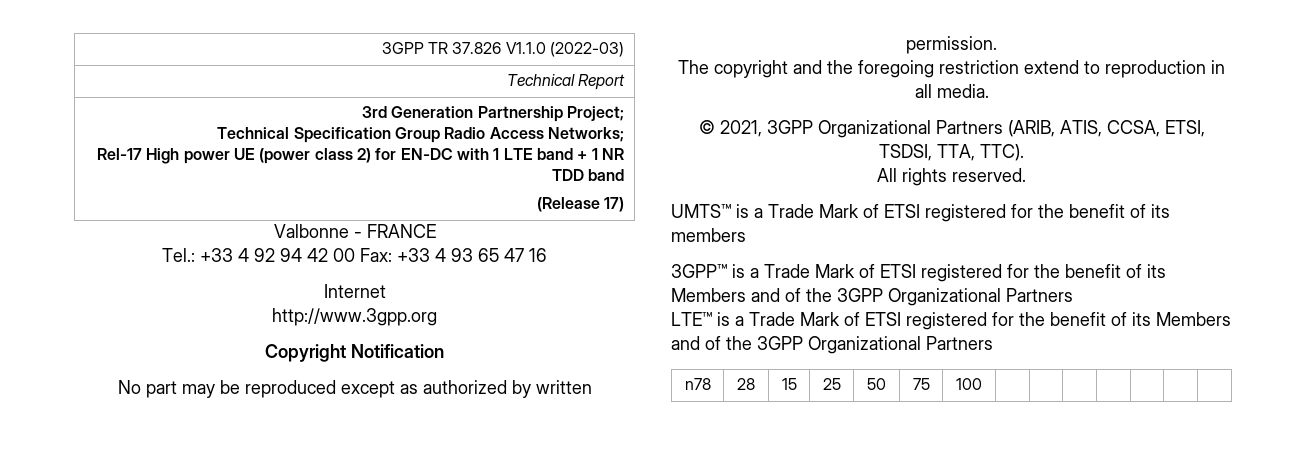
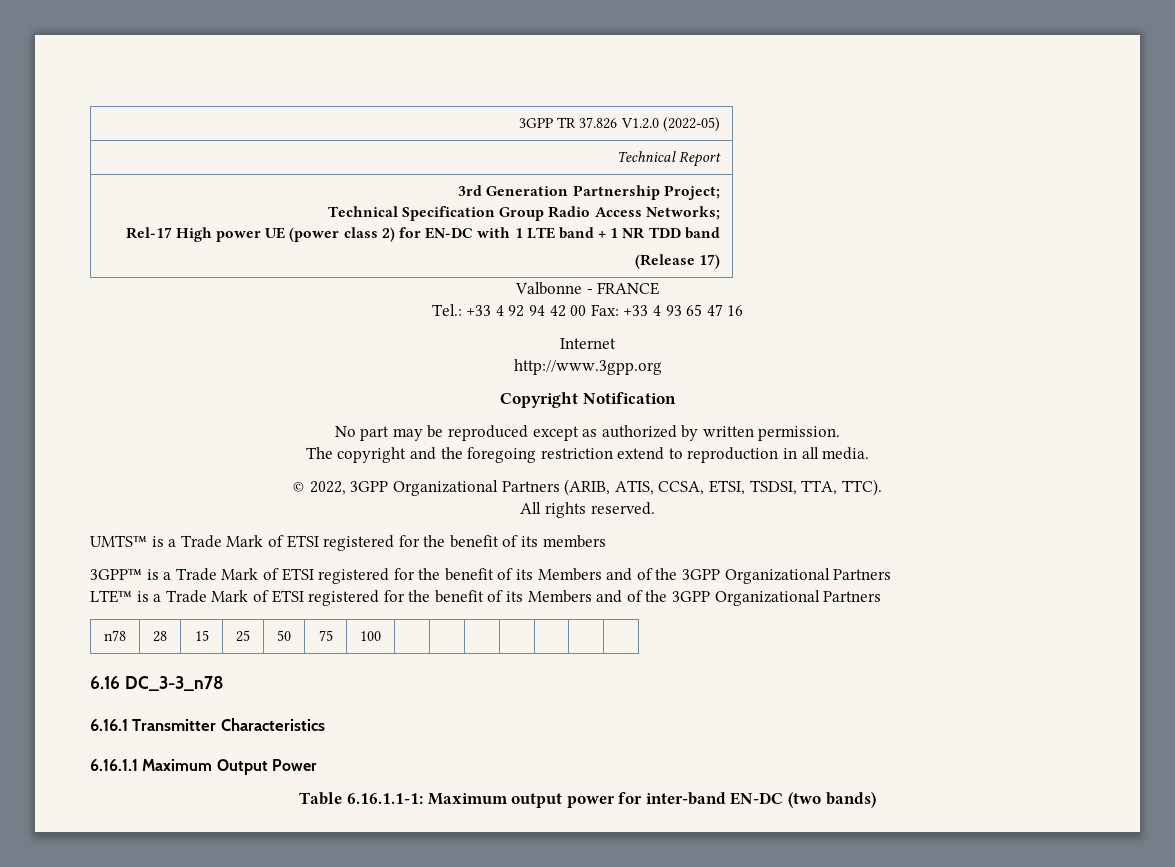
[505,42,624,57] V1.1.0 (2022-03) -> [620,117,720,132] V1.2.0 (2022-05)
[719,120,762,137] 2021, -> [309,481,346,495] 2022,
(982, 384) none -> [90,676,224,691] [90,718,325,731] [90,759,317,775] [299,792,876,808] // 6.16 DC_3-3_n78 // 6.16.1 Transmitter Characteristics // 6.16.1.1 Maximum Output Power // Table 6.16.1.1-1: Maximum output power for inter-band EN-DC (two bands)

